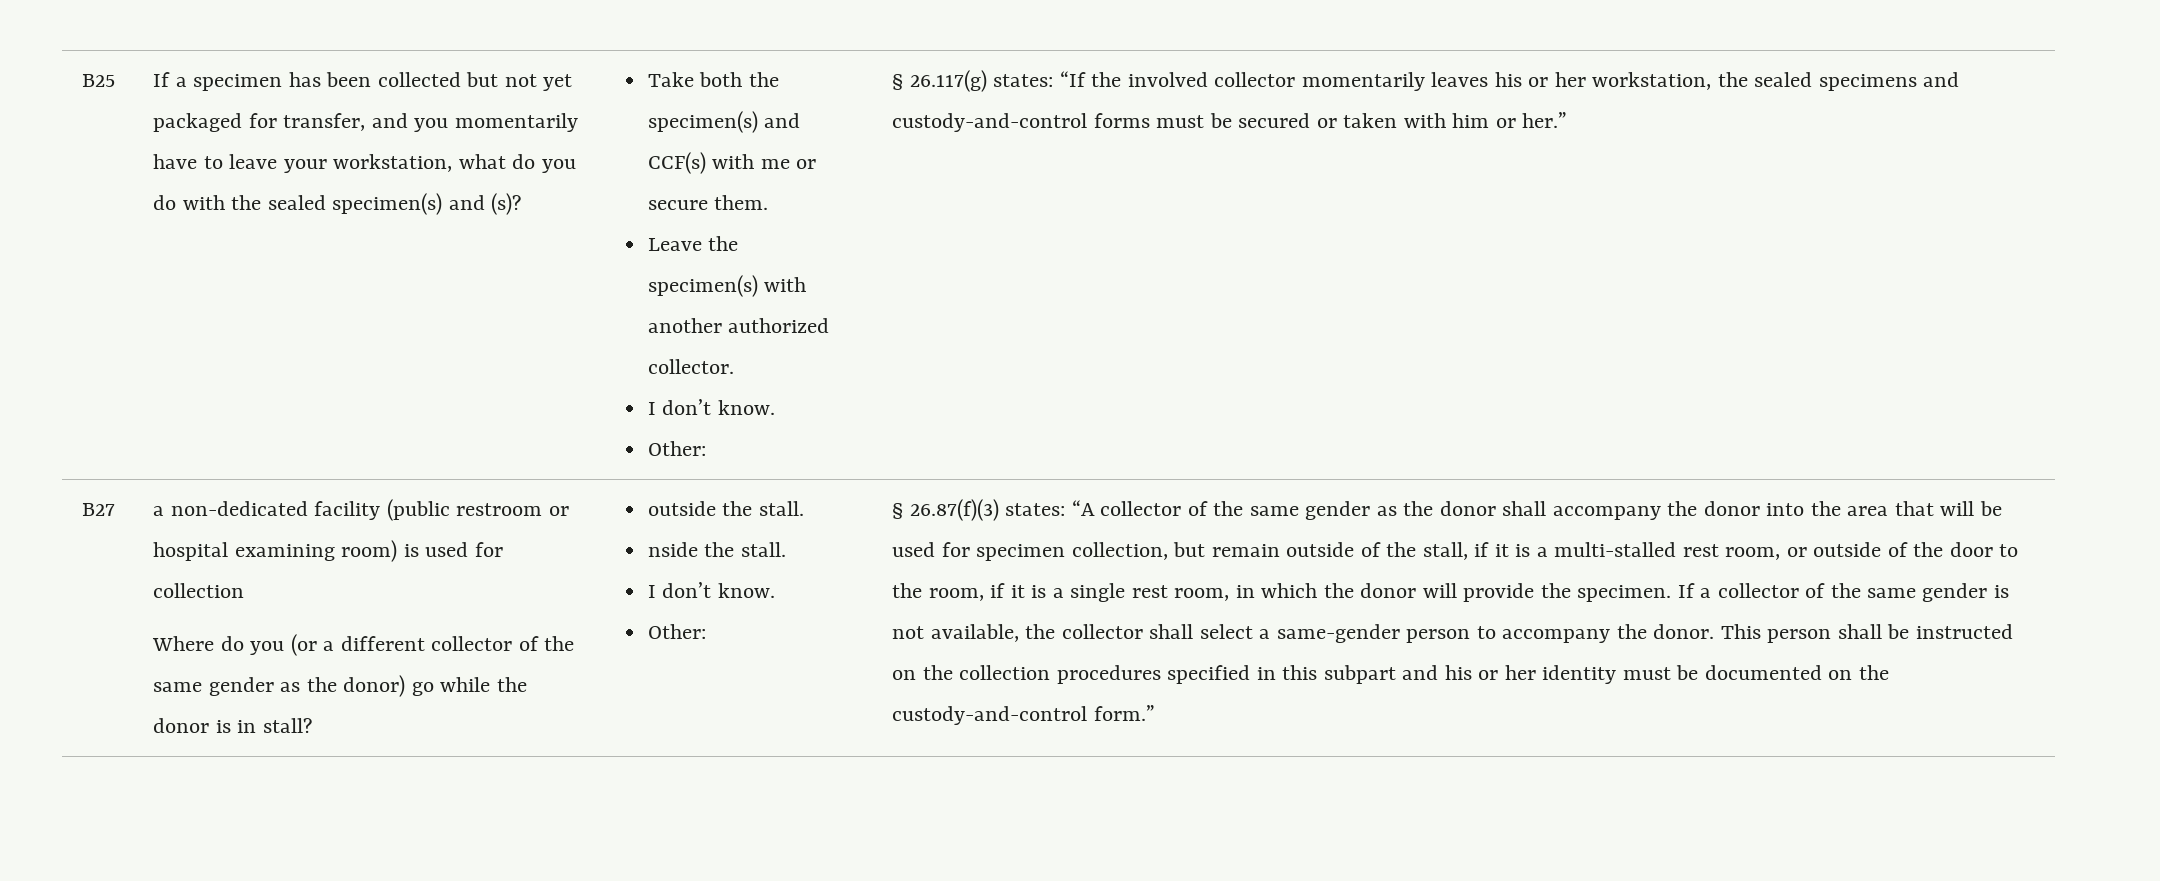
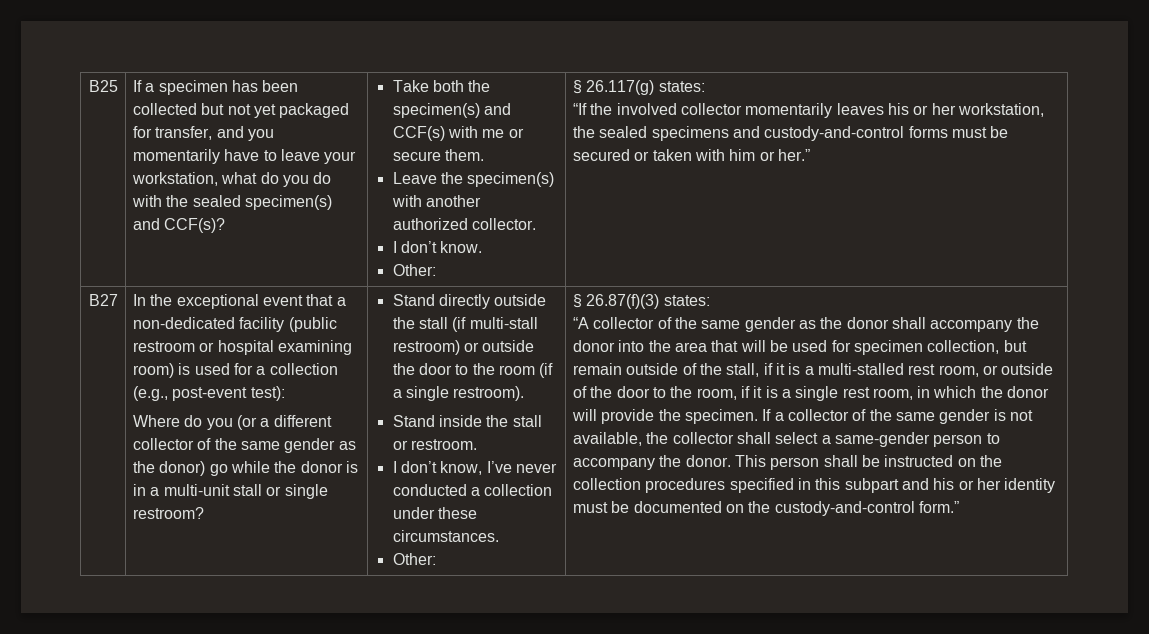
[491,193,522,215] (s)? -> [164,218,226,233] CCF(s)?
(1054, 80) none -> (705, 86) //
(115, 509) none -> [132,294,334,309] In the exceptional event that
[153,583,245,598] collection -> [256,363,338,375] [132,386,285,401] a collection (e.g., post-event test):
[262,718,312,733] [647,501,804,516] [647,542,786,557] [647,582,775,598] stall? | outside the stall. // nside the stall. // I don’t know. -> [150,484,328,499] [132,507,204,519] [392,294,547,309] [392,317,538,332] [392,340,535,355] [392,363,554,378] [392,386,525,401] [392,415,542,427] [392,439,477,450] [392,461,557,475] [392,484,553,496] [392,507,477,519] [392,530,499,542] a multi-unit stall or single restroom? | Stand directly outside the stall (if multi-stall restroom) or outside the door to the room (if a single restroom). // Stand inside the stall or restroom. // I don’t know, I’ve never conducted a collection under these circumstances.
(1066, 509) none -> (710, 300) //

